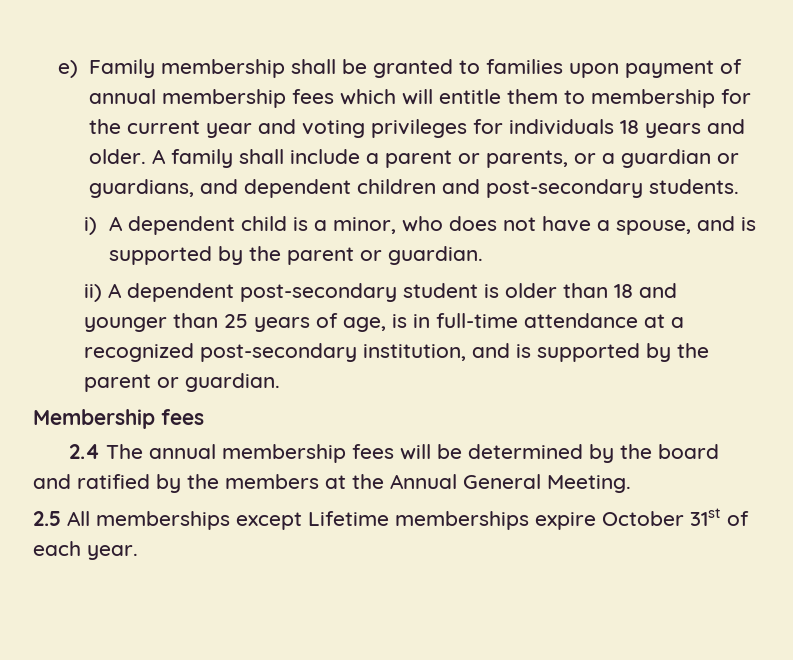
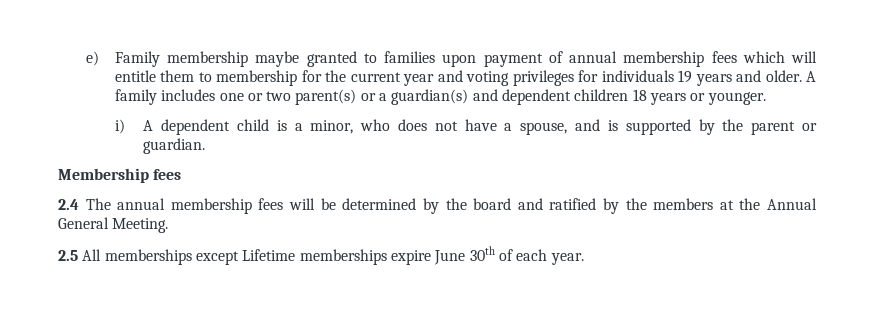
[290,59,367,74] shall be -> [255,51,300,67] maybe
[619,120,639,134] 18 -> [678,70,693,83] 19
[238,149,739,168] [88,179,739,198] shall include a parent or parents, or a guardian or guardians, and dependent children and post-secondary students. -> [161,89,766,105] includes one or two parent(s) or a guardian(s) and dependent children 18 years or younger.
[83,283,677,302] [83,313,684,332] [83,343,709,362] [83,373,280,392] // ii) A dependent post-secondary student is older than 18 and younger than 25 years of age, is in full-time attendance at a recognized post-secondary institution, and is supported by the parent or guardian. -> (206, 146) none
[602,508,721,526] October 31st -> [434,246,495,265] June 30th

